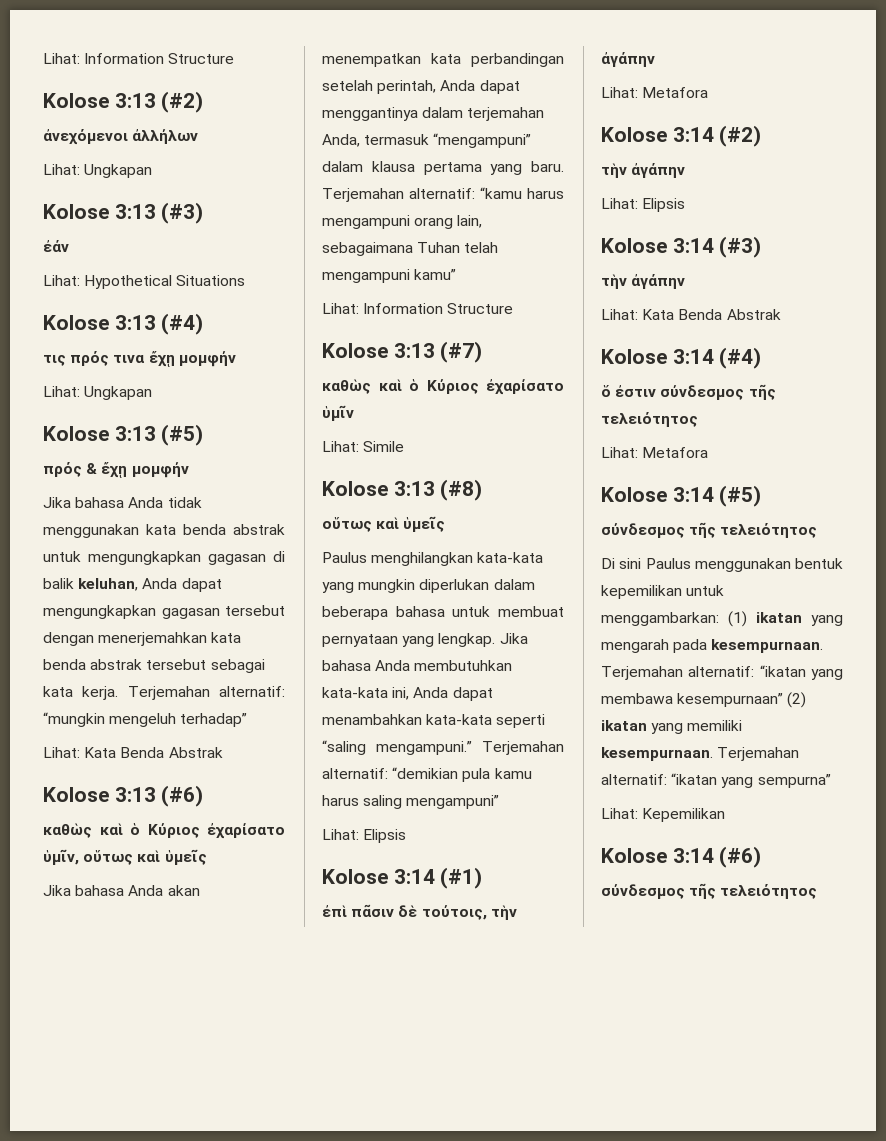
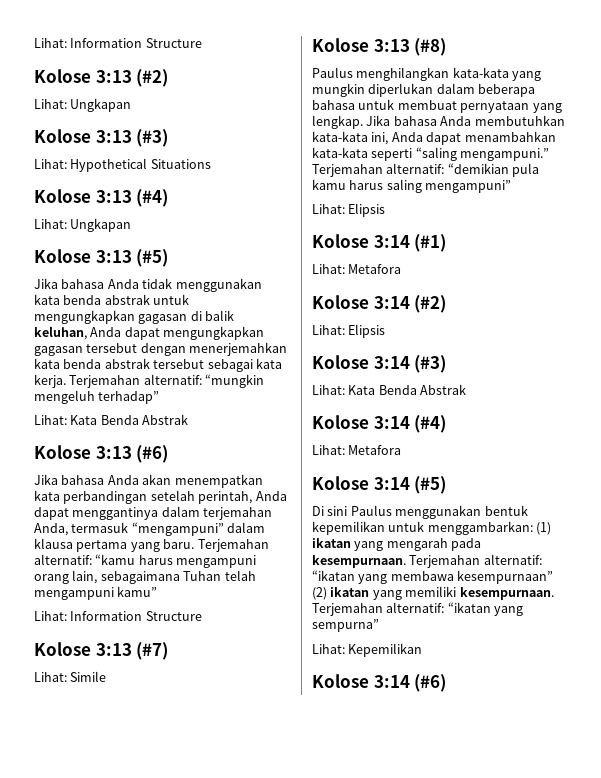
[43,129,199,145] // ἀνεχόμενοι ἀλλήλων -> (169, 78) none
[43,240,69,252] // ἐάν -> (169, 138) none
[43,351,236,367] // τις πρός τινα ἔχῃ μομφήν -> (169, 198) none
[43,462,189,478] // πρός & ἔχῃ μομφήν -> (169, 258) none
[43,823,285,839] [43,849,207,865] // καθὼς καὶ ὁ Κύριος ἐχαρίσατο ὑμῖν, οὕτως καὶ ὑμεῖς -> (169, 454) none
[322,379,564,395] [322,405,354,421] // καθὼς καὶ ὁ Κύριος ἐχαρίσατο ὑμῖν -> (169, 651) none
[322,516,446,532] // οὕτως καὶ ὑμεῖς -> (447, 47) none
[322,904,517,920] [601,52,655,67] // ἐπὶ πᾶσιν δὲ τούτοις, τὴν ἀγάπην -> (447, 243) none
[601,163,686,178] // τὴν ἀγάπην -> (447, 304) none
[601,274,686,289] // τὴν ἀγάπην -> (447, 364) none
[601,384,776,400] [601,412,698,427] // ὅ ἐστιν σύνδεσμος τῆς τελειότητος -> (447, 424) none
[601,522,818,538] // σύνδεσμος τῆς τελειότητος -> (447, 485) none
[601,883,818,899] // σύνδεσμος τῆς τελειότητος -> (447, 683) none

